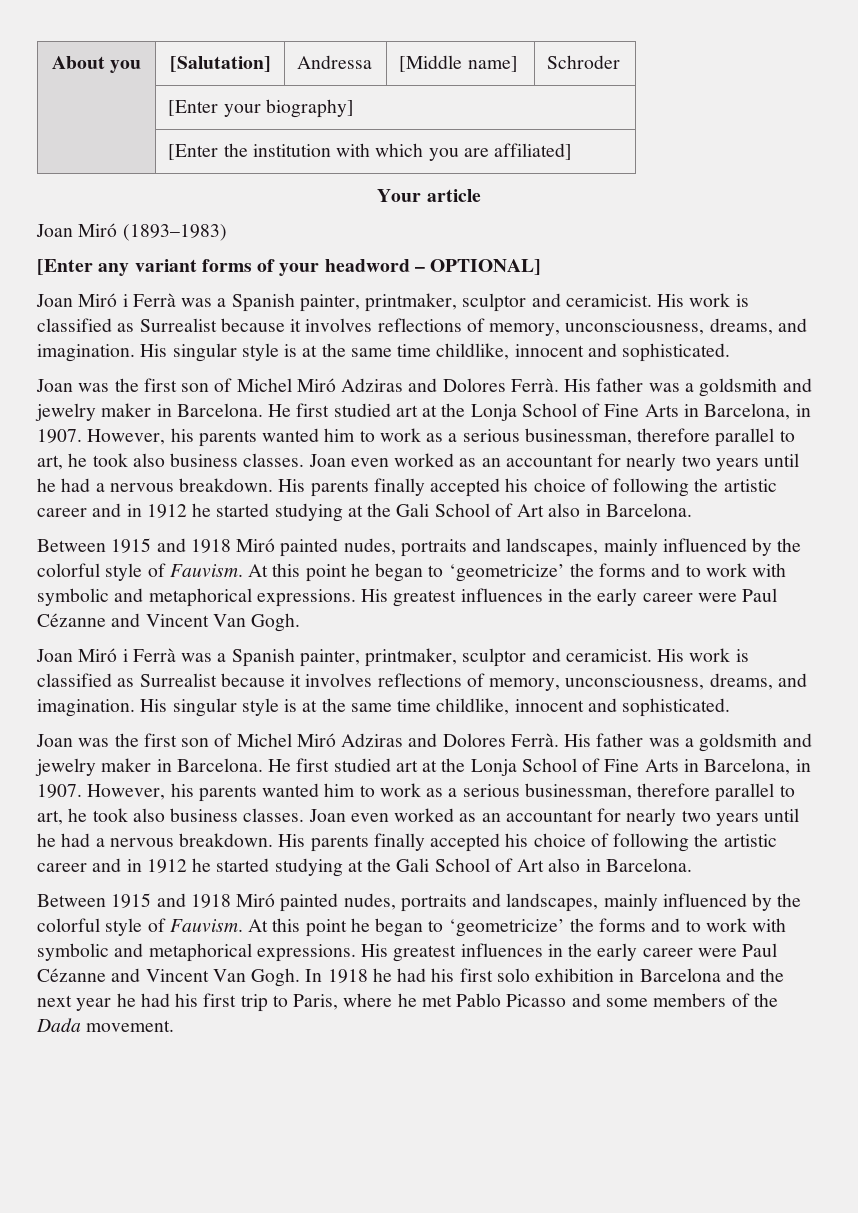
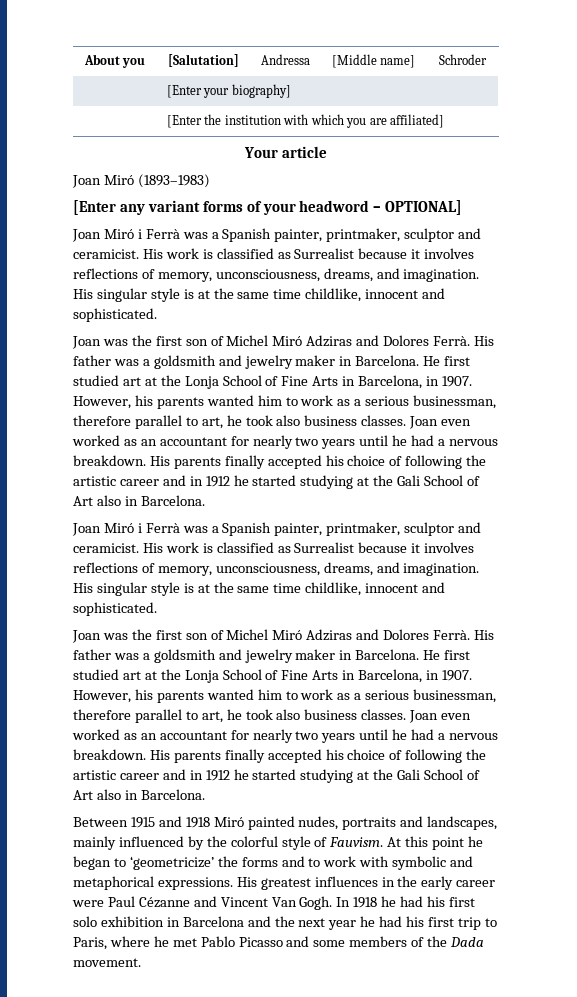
[37,538,802,557] [37,563,787,582] [37,588,778,607] [37,613,301,632] // Between 1915 and 1918 Miró painted nudes, portraits and landscapes, mainly influenced by the colorful style of Fauvism. At this point he began to ‘geometricize’ the forms and to work with symbolic and metaphorical expressions. His greatest influences in the early career were Paul Cézanne and Vincent Van Gogh. -> (205, 500) none

